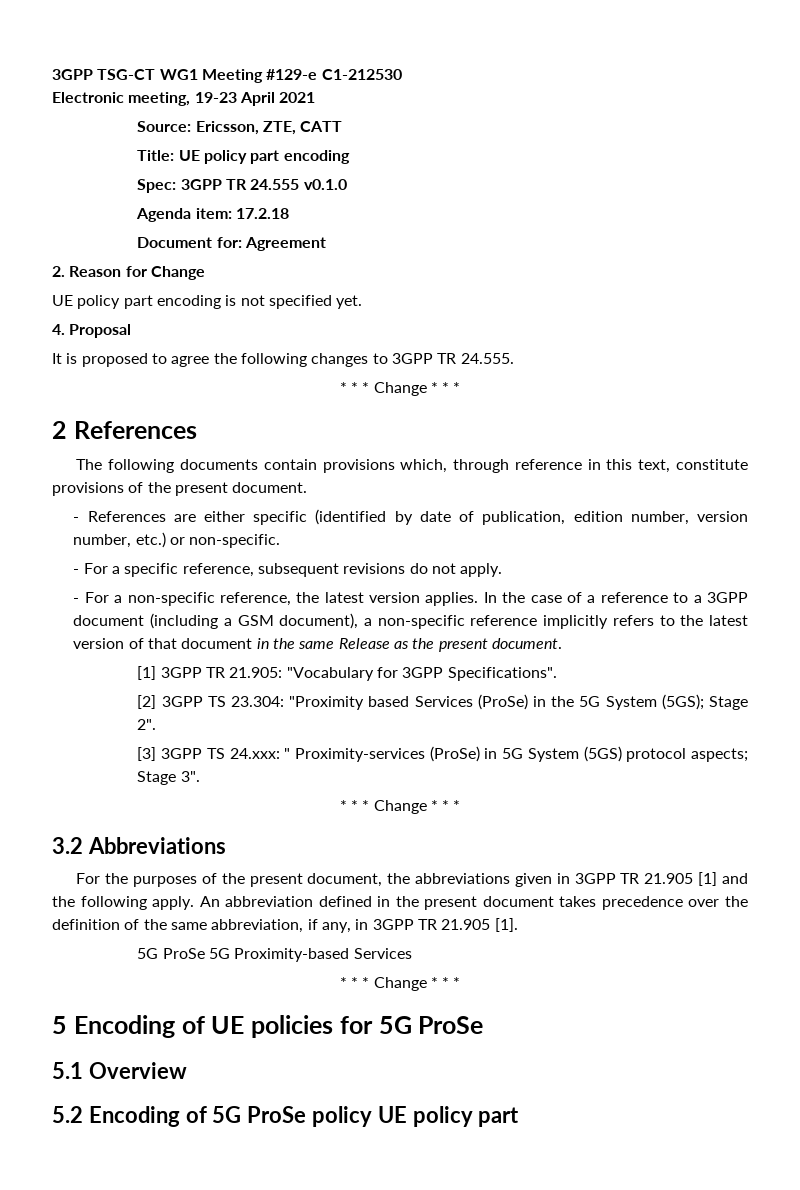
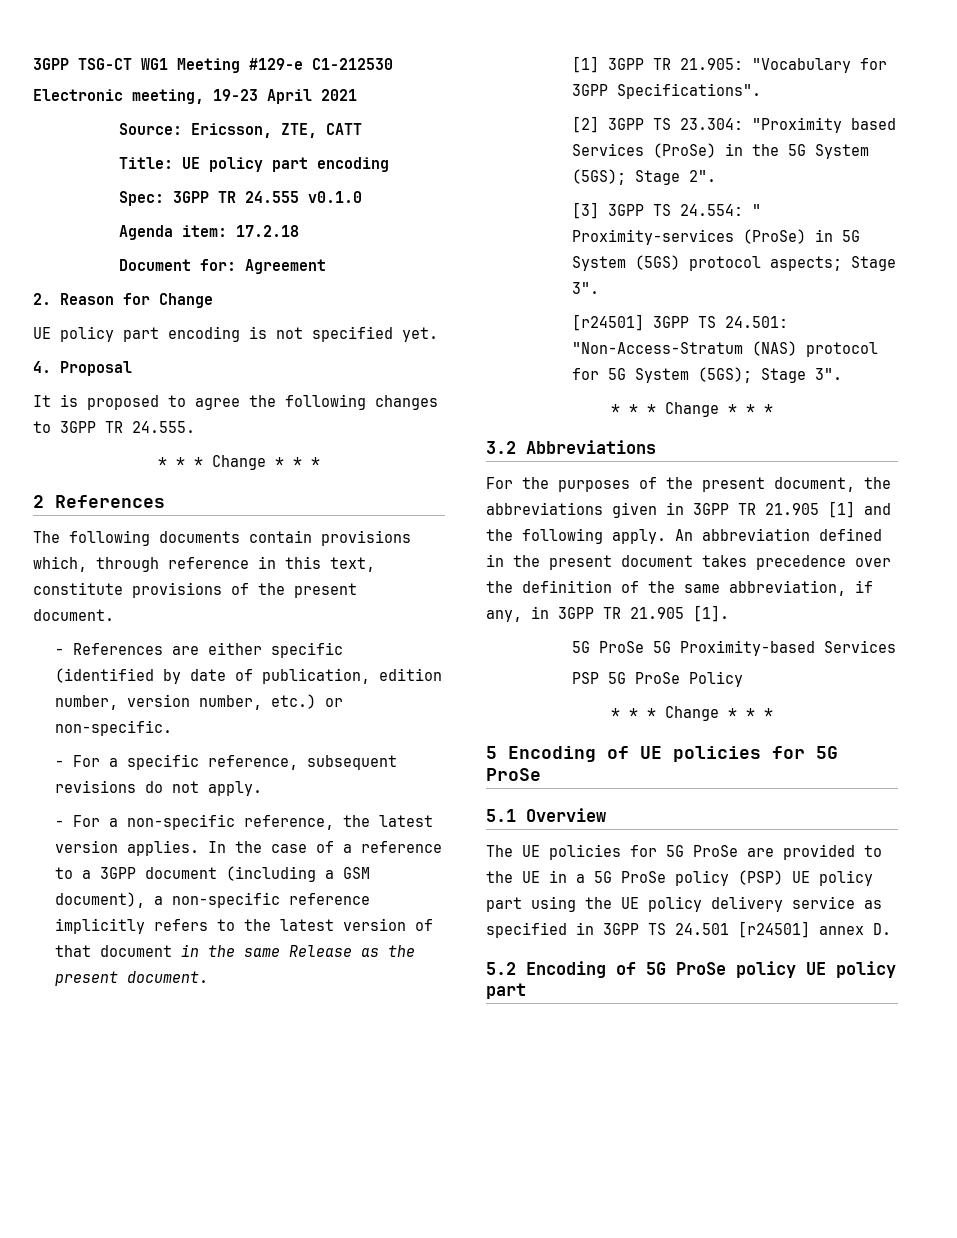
[229,748,280,759] 24.xxx: -> [680,204,744,216] 24.554:
(200, 776) none -> [572,314,789,331] [572,341,879,357] [572,367,843,383] // [r24501] 3GPP TS 24.501: "Non-Access-Stratum (NAS) protocol for 5G System (5GS); Stage 3".
(412, 953) none -> [572,671,744,687] // PSP 5G ProSe Policy
(187, 1070) none -> [486,844,882,860] [486,870,873,886] [486,896,882,912] [486,921,891,938] // The UE policies for 5G ProSe are provided to the UE in a 5G ProSe policy (PSP) UE policy part using the UE policy delivery service as specified in 3GPP TS 24.501 [r24501] annex D.

